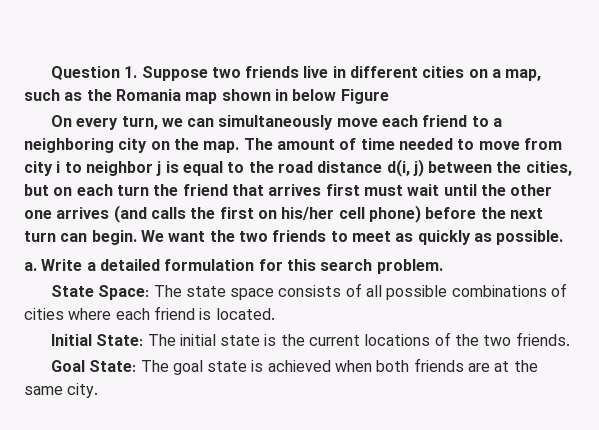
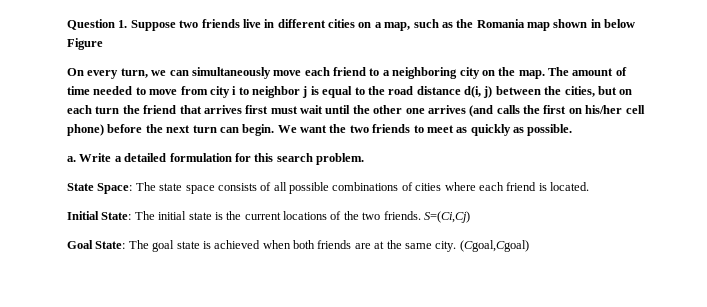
(570, 339) none -> [423,211,470,223] S=(Ci,Cj)
(99, 390) none -> [459,240,529,252] (Cgoal,Cgoal)

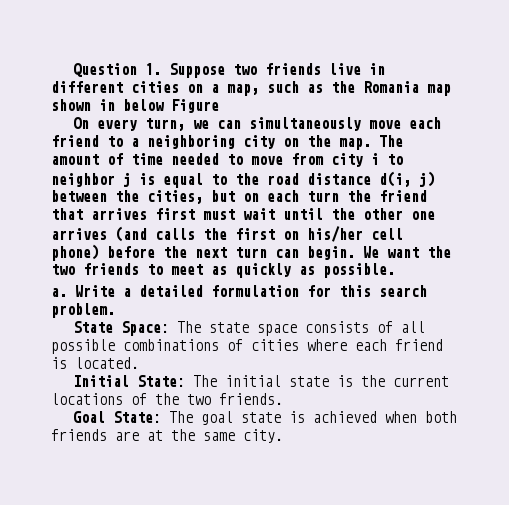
[423,211,470,223] S=(Ci,Cj) -> (283, 399) none
[459,240,529,252] (Cgoal,Cgoal) -> (283, 436) none

